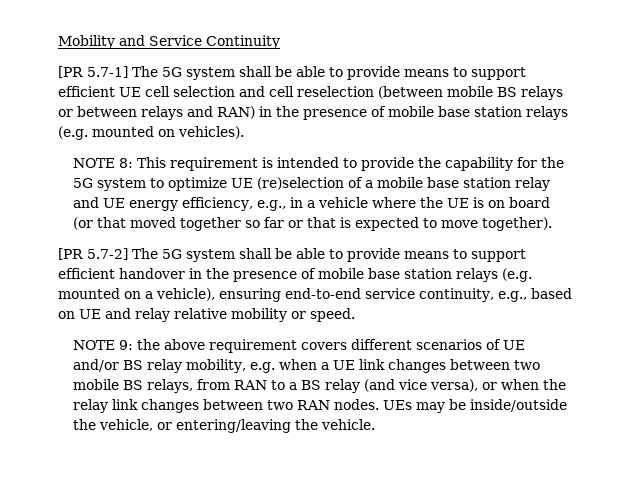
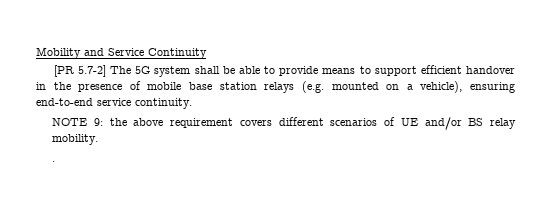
[58,66,526,80] [58,86,563,100] [58,106,568,120] [58,126,244,140] [73,157,565,171] [73,177,551,191] [73,197,551,211] [73,217,553,231] // [PR 5.7-1] The 5G system shall be able to provide means to support efficient UE cell selection and cell reselection (between mobile BS relays or between relays and RAN) in the presence of mobile base station relays (e.g. mounted on vehicles). // NOTE 8: This requirement is intended to provide the capability for the 5G system to optimize UE (re)selection of a mobile base station relay and UE energy efficiency, e.g., in a vehicle where the UE is on board (or that moved together so far or that is expected to move together). -> (207, 53) none
[419,288,572,302] [58,308,355,322] continuity, e.g., based on UE and relay relative mobility or speed. -> [135,98,192,109] continuity.
[186,359,541,373] [73,379,567,393] [73,399,568,413] [73,419,376,433] mobility, e.g. when a UE link changes between two mobile BS relays, from RAN to a BS relay (and vice versa), or when the relay link changes between two RAN nodes. UEs may be inside/outside the vehicle, or entering/leaving the vehicle. -> [52,134,99,145] [52,161,56,162] mobility. // .

